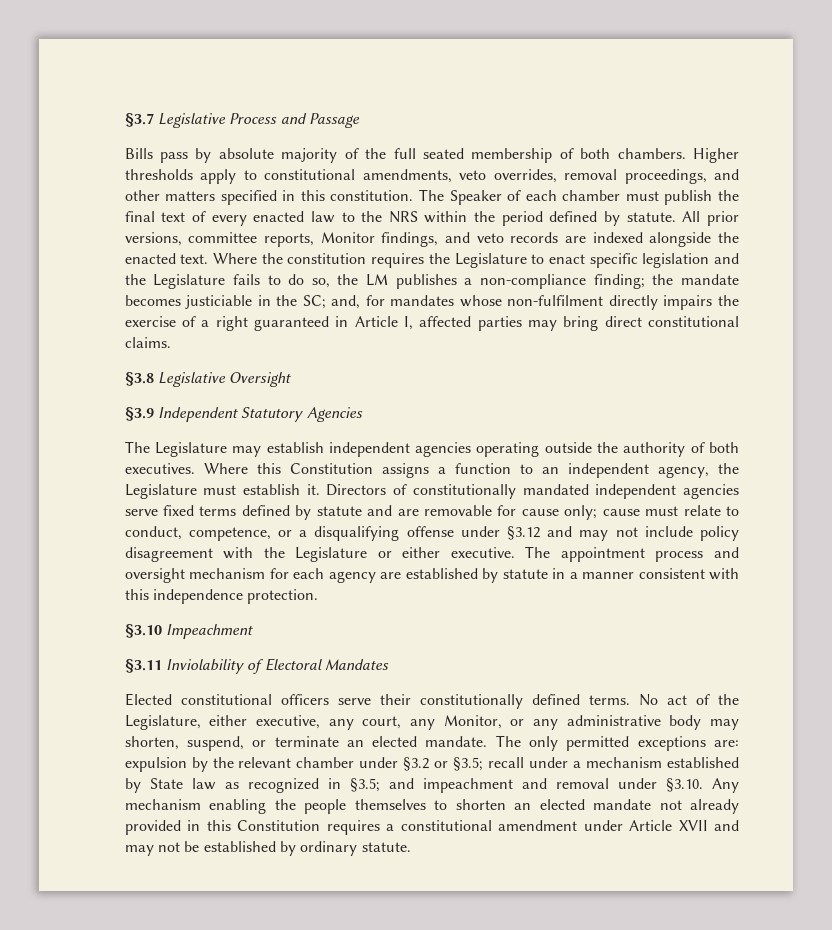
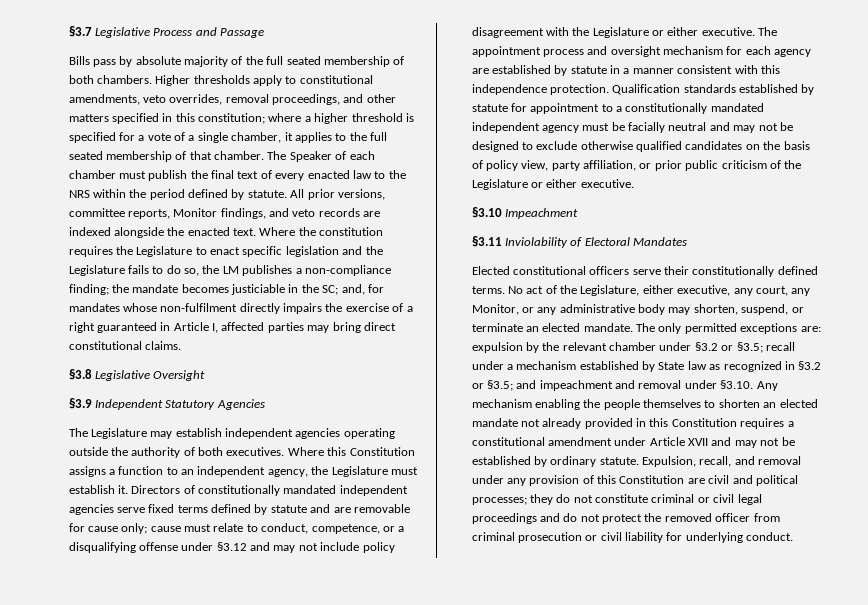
[330,190,414,201] constitution. -> [198,113,414,124] [68,132,388,143] [68,151,265,162] constitution; where a higher threshold is specified for a vote of a single chamber, it applies to the full seated membership of that chamber.
(319, 596) none -> [612,84,815,95] [471,103,764,114] [471,122,793,133] [471,141,810,152] [471,160,802,171] [471,179,634,190] Qualification standards established by statute for appointment to a constitutionally mandated independent agency must be facially neutral and may not be designed to exclude otherwise qualified candidates on the basis of policy view, party affiliation, or prior public criticism of the Legislature or either executive.
(341, 783) none -> [798,361,822,370] [471,383,484,389] §3.2 or
(411, 847) none -> [642,456,802,467] [471,475,798,486] [471,494,762,505] [471,513,780,524] [471,532,794,543] Expulsion, recall, and removal under any provision of this Constitution are civil and political processes; they do not constitute criminal or civil legal proceedings and do not protect the removed officer from criminal prosecution or civil liability for underlying conduct.

